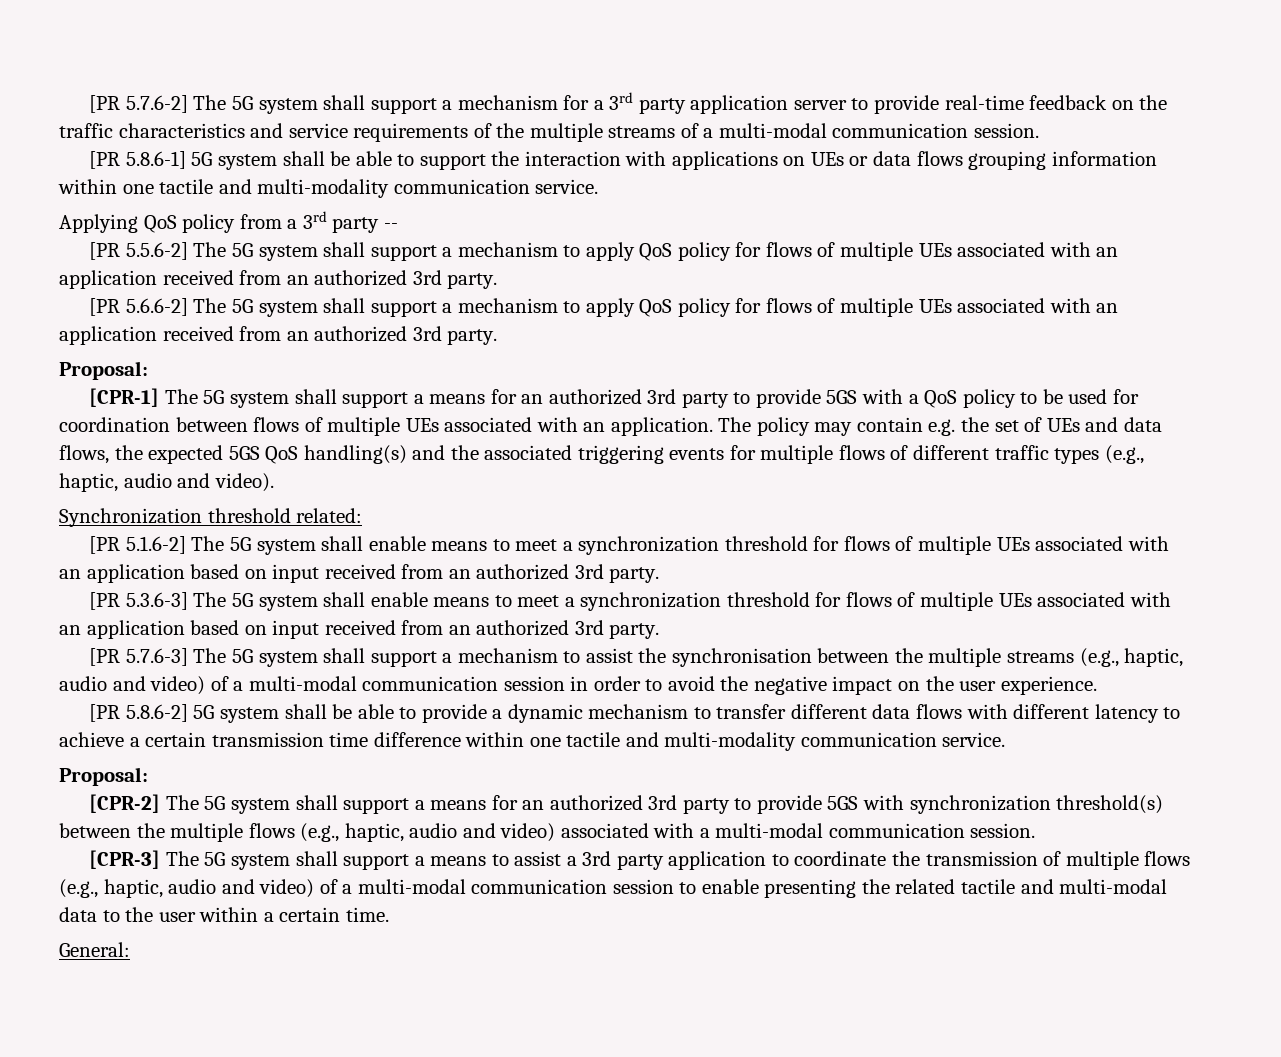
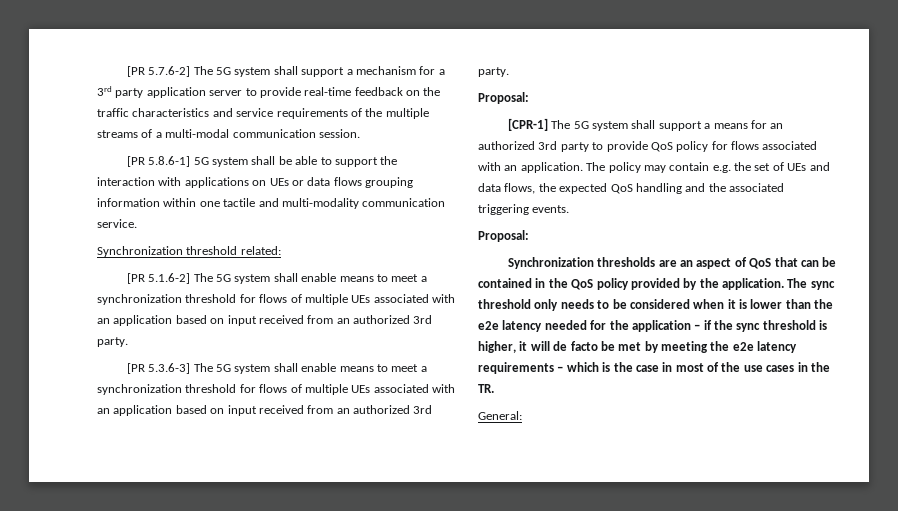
[59,211,398,233] [89,242,1119,261] [59,270,498,289] [89,298,1119,317] [59,326,498,345] [59,361,148,380] [89,388,1139,408] [59,417,1162,436] [59,445,1144,464] [59,473,274,492] // Applying QoS policy from a 3rd party -- // [PR 5.5.6-2] The 5G system shall support a mechanism to apply QoS policy for flows of multiple UEs associated with an application received from an authorized 3rd party. // [PR 5.6.6-2] The 5G system shall support a mechanism to apply QoS policy for flows of multiple UEs associated with an application received from an authorized 3rd party. // Proposal: // [CPR-1] The 5G system shall support a means for an authorized 3rd party to provide 5GS with a QoS policy to be used for coordination between flows of multiple UEs associated with an application. The policy may contain e.g. the set of UEs and data flows, the expected 5GS QoS handling(s) and the associated triggering events for multiple flows of different traffic types (e.g., haptic, audio and video). -> (137, 223) none
[89,648,1184,667] [59,676,1097,695] [89,704,1181,723] [59,732,1006,751] [59,767,148,786] [89,794,161,813] // [PR 5.7.6-3] The 5G system shall support a mechanism to assist the synchronisation between the multiple streams (e.g., haptic, audio and video) of a multi-modal communication session in order to avoid the negative impact on the user experience. // [PR 5.8.6-2] 5G system shall be able to provide a dynamic mechanism to transfer different data flows with different latency to achieve a certain transmission time difference within one tactile and multi-modality communication service. // Proposal: // [CPR-2] -> [478,92,529,104] [507,118,548,131] // Proposal: // [CPR-1]
[827,795,1164,814] [59,823,1036,842] [89,850,1191,870] [59,879,1168,898] [59,907,389,922] 5GS with synchronization threshold(s) between the multiple flows (e.g., haptic, audio and video) associated with a multi-modal communication session. // [CPR-3] The 5G system shall support a means to assist a 3rd party application to coordinate the transmission of multiple flows (e.g., haptic, audio and video) of a multi-modal communication session to enable presenting the related tactile and multi-modal data to the user within a certain time. -> [650,141,818,152] [478,162,830,173] [478,183,784,194] [478,204,570,215] [478,230,529,242] [507,257,837,269] [478,278,835,290] [478,299,834,311] [478,320,828,332] [478,341,798,353] [478,362,830,374] [478,384,494,393] QoS policy for flows associated with an application. The policy may contain e.g. the set of UEs and data flows, the expected QoS handling and the associated triggering events. // Proposal: // Synchronization thresholds are an aspect of QoS that can be contained in the QoS policy provided by the application. The sync threshold only needs to be considered when it is lower than the e2e latency needed for the application – if the sync threshold is higher, it will de facto be met by meeting the e2e latency requirements – which is the case in most of the use cases in the TR.

